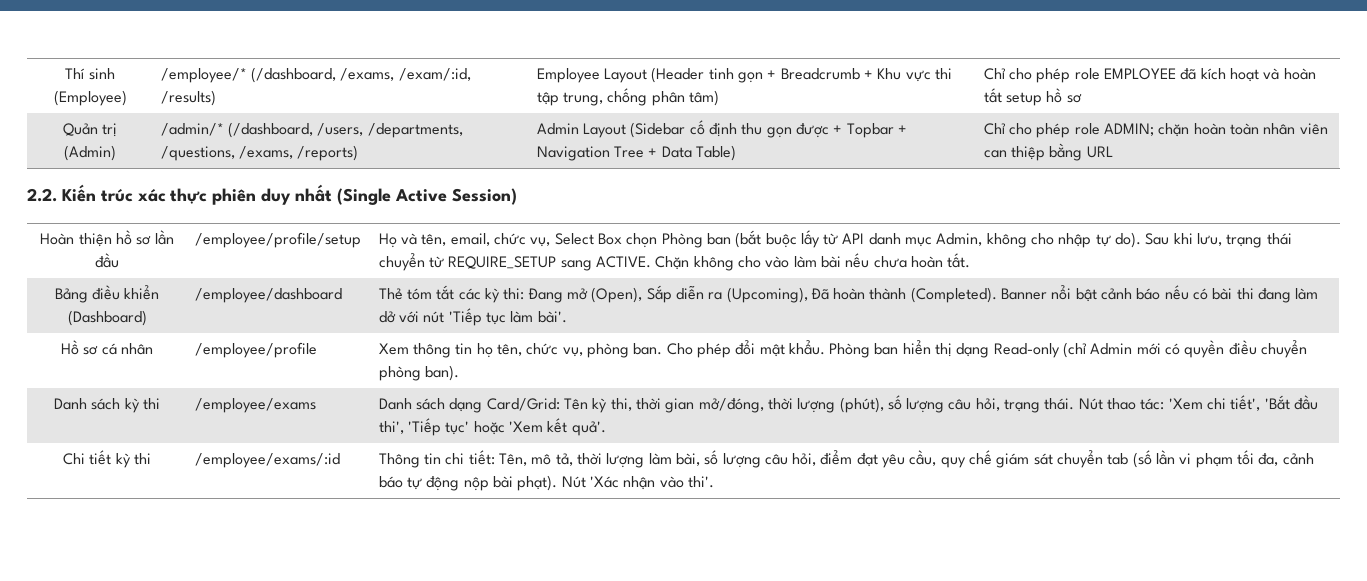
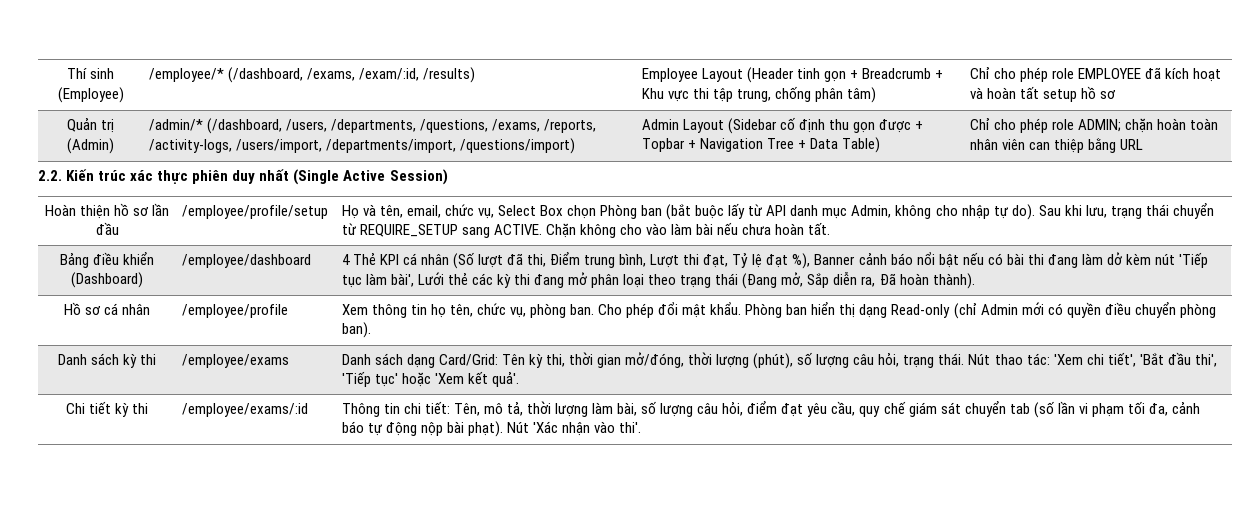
[297,145,359,161] /reports) -> [543,119,596,133] [148,138,575,154] /reports, /activity-logs, /users/import, /departments/import, /questions/import)
[378,285,1161,303] Thẻ tóm tắt các kỳ thi: Đang mở (Open), Sắp diễn ra (Upcoming), Đã hoàn thành (Completed). Banner nổi bật cảnh báo -> [341,252,959,269] 4 Thẻ KPI cá nhân (Số lượt đã thi, Điểm trung bình, Lượt thi đạt, Tỷ lệ đạt %), Banner cảnh báo nổi bật
[398,311,419,323] với -> [1126,253,1152,265] kèm
[537,311,567,323] bài'. -> [390,271,975,289] bài', Lưới thẻ các kỳ thi đang mở phân loại theo trạng thái (Đang mở, Sắp diễn ra, Đã hoàn thành).

